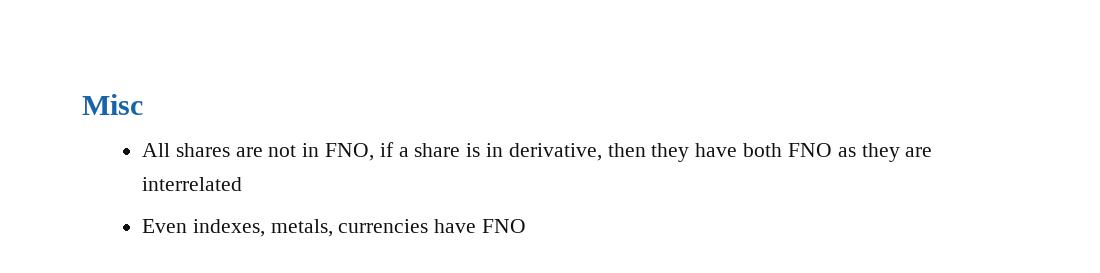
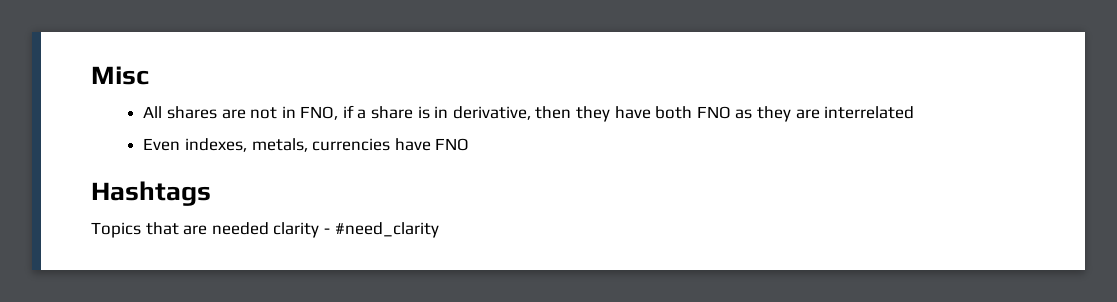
(527, 226) none -> [91,181,211,206] [91,222,439,238] // Hashtags // Topics that are needed clarity - #need_clarity

